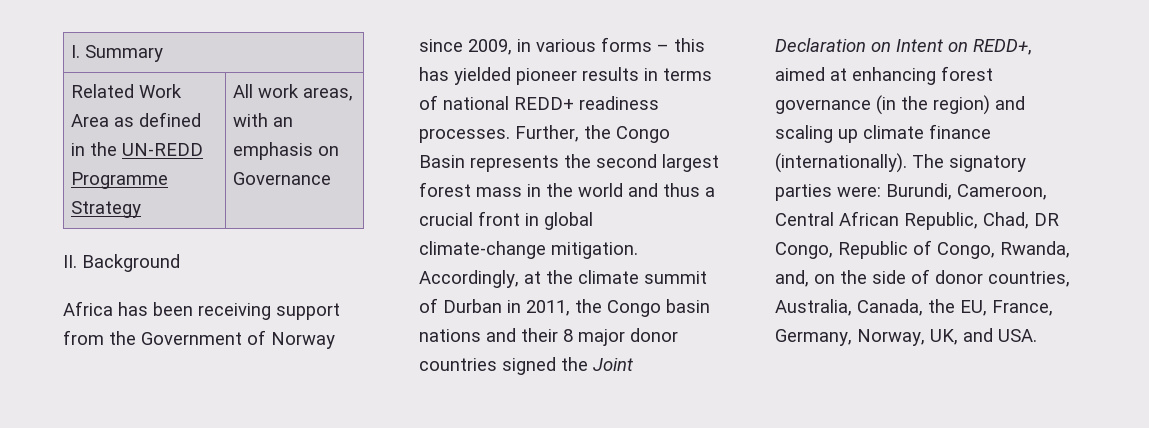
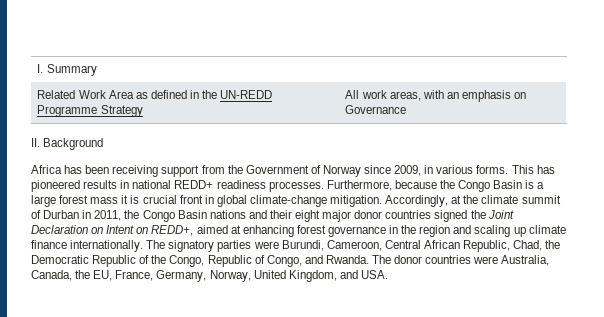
[601,37,705,52] [419,67,712,85] [419,95,438,110] forms – this has yielded pioneer results in terms of -> [476,165,555,174] [31,180,130,192] forms. This has pioneered results in
[515,125,670,143] [419,154,719,172] [419,182,715,197] Further, the Congo Basin represents the second largest forest mass in the world and thus a -> [326,180,545,192] [31,195,140,207] Furthermore, because the Congo Basin is a large forest mass it is
[666,299,710,313] basin -> [177,210,207,219] Basin
[563,329,573,342] 8 -> [295,210,321,222] eight
[876,95,990,115] (in the region) -> [389,225,451,237] in the region
[775,153,907,173] (internationally). -> [70,240,144,252] internationally.
[837,186,881,197] were: -> [253,241,279,249] were
[1034,213,1059,226] [775,240,1070,259] [775,269,1070,287] DR Congo, Republic of Congo, Rwanda, and, on the side of donor countries, -> [545,240,561,249] [31,255,499,267] the Democratic Republic of the Congo, Republic of Congo, and Rwanda. The donor countries were
[930,329,958,345] UK, -> [253,270,337,282] United Kingdom,

